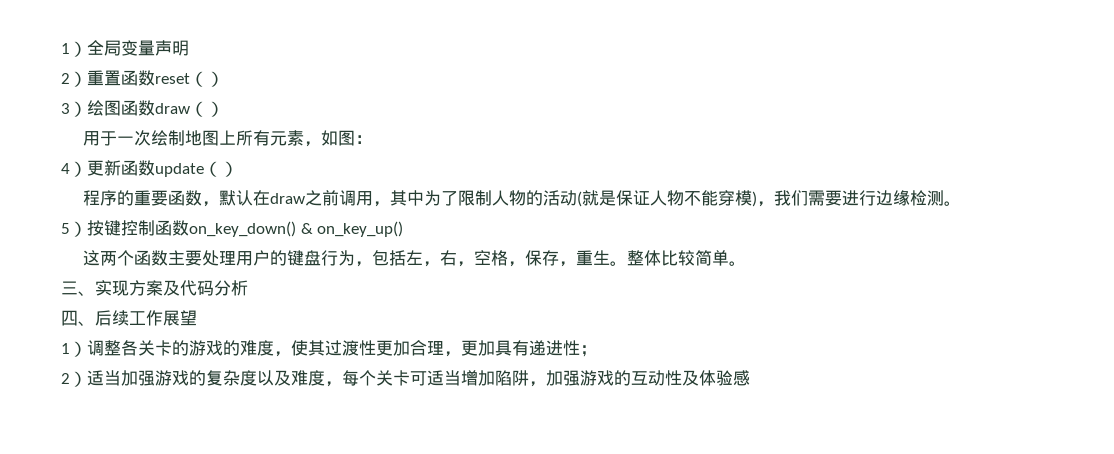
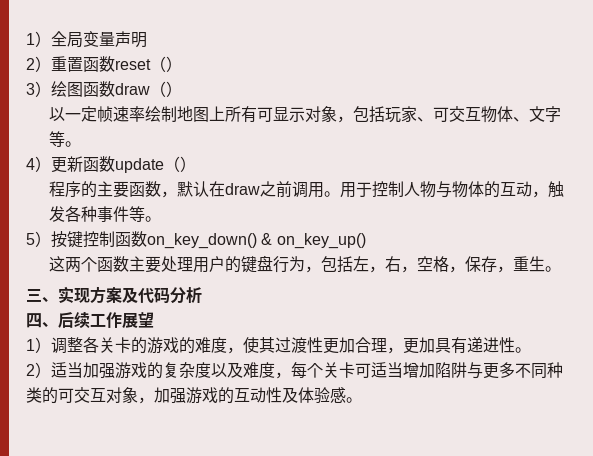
[83,130,152,146] 用于一次 -> [48,106,145,122] 以一定帧速率
[270,130,373,147] 元素，如图： -> [256,106,561,123] [48,131,81,147] 可显示对象，包括玩家、可交互物体、文字等。
[134,190,152,206] 重 -> [96,181,113,197] 主
[373,190,945,207] ，其中为了限制人物的活动(就是保证人物不能穿模)，我们需要进行边缘检测 -> [323,181,564,198] [48,206,145,222] 。用于控制人物与物体的互动，触发各种事件等
[627,250,747,266] 整体比较简单。 -> (561, 269) none
[580,345,597,357] ； -> [515,347,531,353] 。
(529, 378) none -> [467,362,563,379] [26,387,138,404] 与更多不同种类的可交互对象
(750, 378) none -> [346,397,362,403] 。

